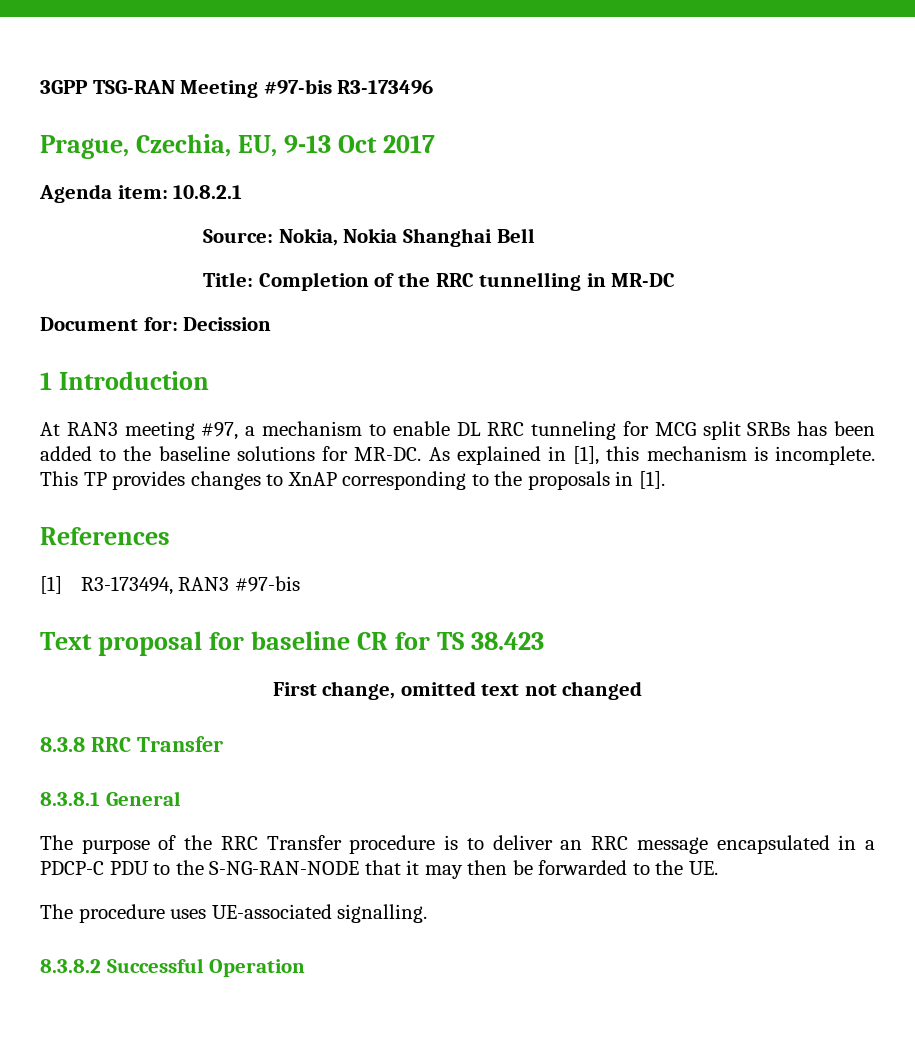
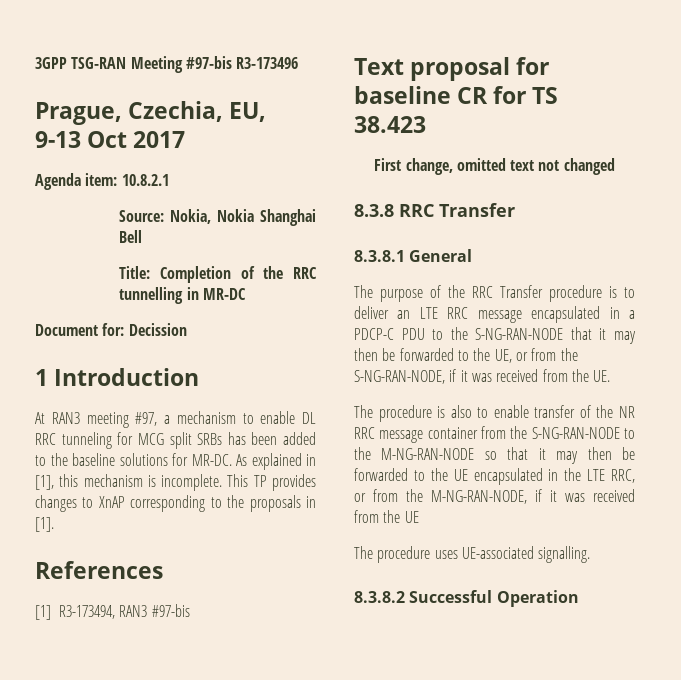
(583, 845) none -> [419,307,438,319] LTE
[688,861,718,875] UE. -> [494,348,578,363] [354,369,611,384] [354,405,635,422] [354,426,635,443] [354,447,635,464] [354,468,635,485] [354,489,635,504] [354,510,419,523] UE, or from the S-NG-RAN-NODE, if it was received from the UE. // The procedure is also to enable transfer of the NR RRC message container from the S-NG-RAN-NODE to the M-NG-RAN-NODE so that it may then be forwarded to the UE encapsulated in the LTE RRC, or from the M-NG-RAN-NODE, if it was received from the UE

